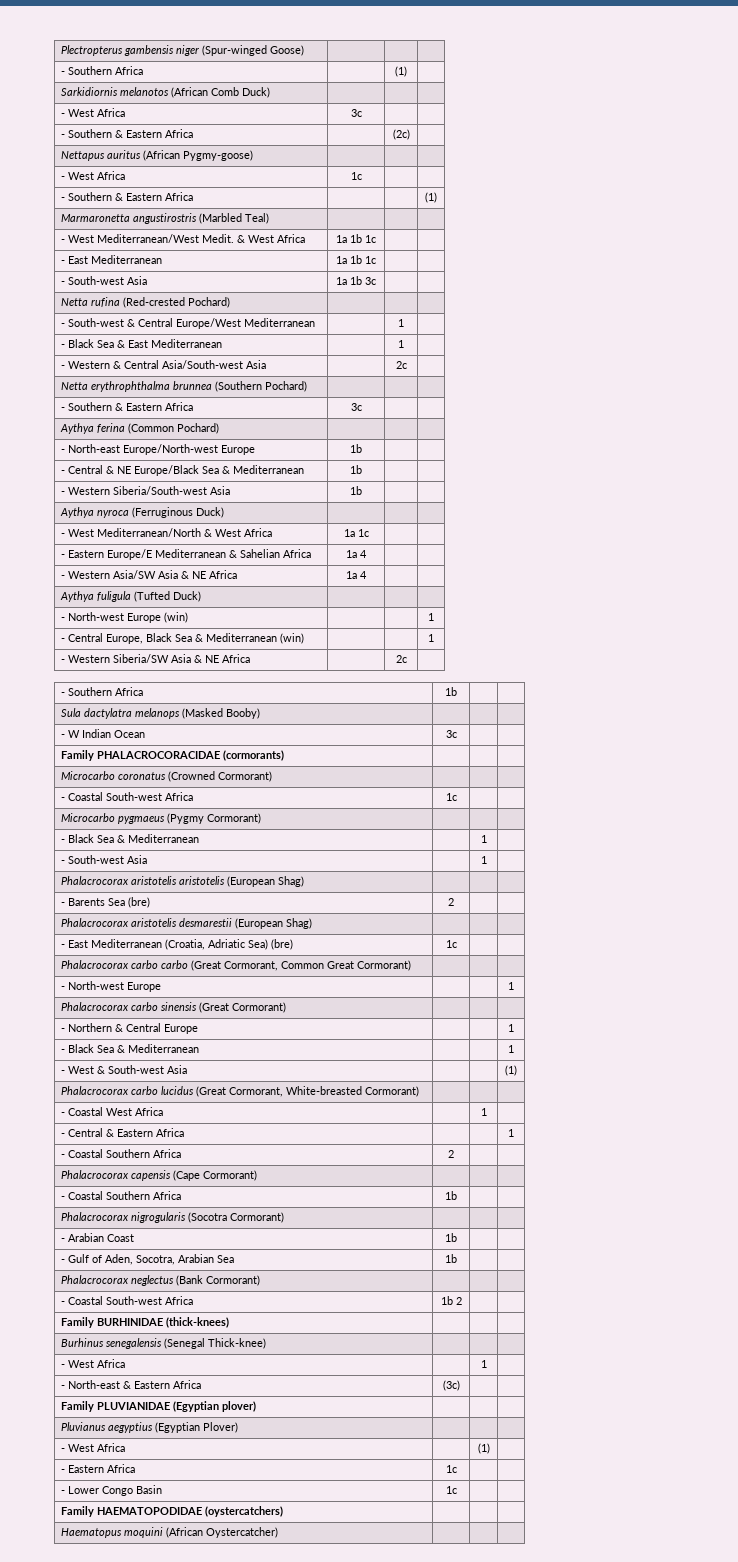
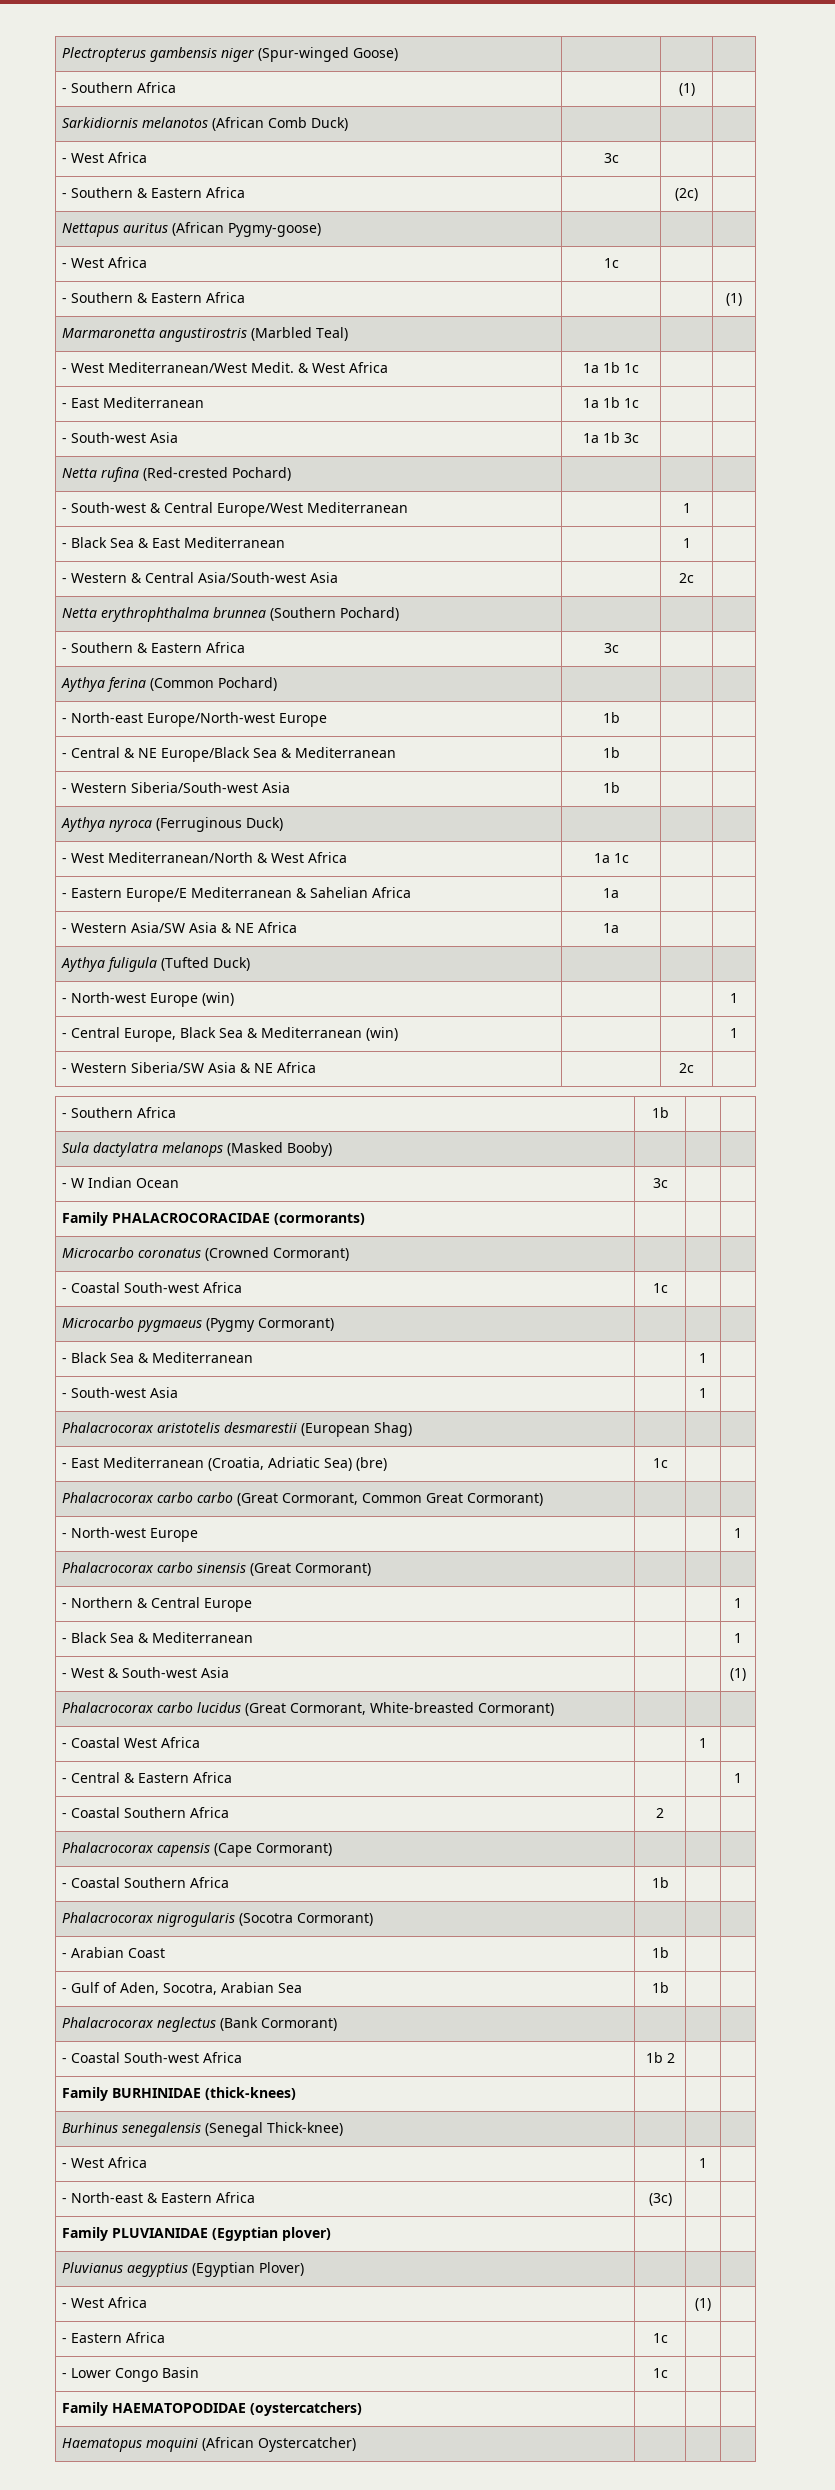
[360,550,367,558] 4 -> (619, 893) none
[360,571,367,579] 4 -> (619, 928) none
[61,876,305,887] [61,897,151,908] [448,898,454,906] // Phalacrocorax aristotelis aristotelis (European Shag) | | | // - Barents Sea (bre) | 2 | | -> (707, 1393) none

